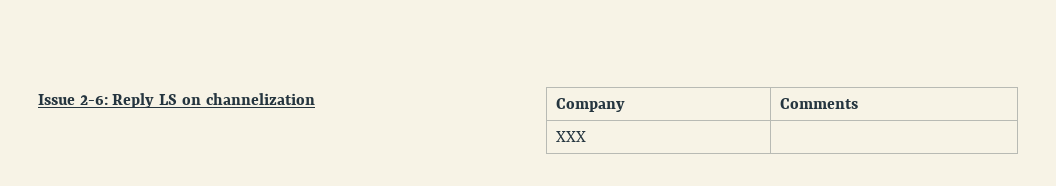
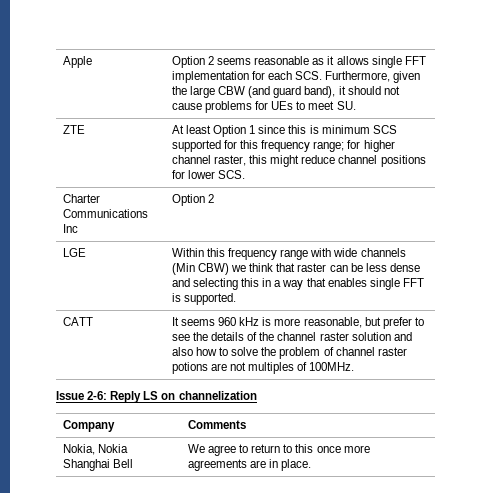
(38, 99) none -> [62,56,92,68] [171,56,426,68] [171,71,421,83] [171,86,400,98] [171,101,356,113] [62,125,85,134] [171,125,397,137] [171,140,395,152] [171,155,426,167] [171,170,246,179] [62,194,100,203] [62,209,148,218] [62,224,78,233] [171,194,215,206] [62,248,86,257] [171,248,406,260] [171,263,420,275] [171,278,424,290] [171,293,237,305] [62,317,93,326] [171,317,424,329] [171,332,412,341] [171,347,407,359] [171,362,355,374] Apple | Option 2 seems reasonable as it allows single FFT implementation for each SCS. Furthermore, given the large CBW (and guard band), it should not cause problems for UEs to meet SU. // ZTE | At least Option 1 since this is minimum SCS supported for this frequency range; for higher channel raster, this might reduce channel positions for lower SCS. // Charter Communications Inc | Option 2 // LGE | Within this frequency range with wide channels (Min CBW) we think that raster can be less dense and selecting this in a way that enables single FFT is supported. // CATT | It seems 960 kHz is more reasonable, but prefer to see the details of the channel raster solution and also how to solve the problem of channel raster potions are not multiples of 100MHz. //
[555,131,586,142] XXX | -> [62,444,129,455] [62,459,134,471] [187,444,370,456] [187,459,312,471] Nokia, Nokia Shanghai Bell | We agree to return to this once more agreements are in place.

